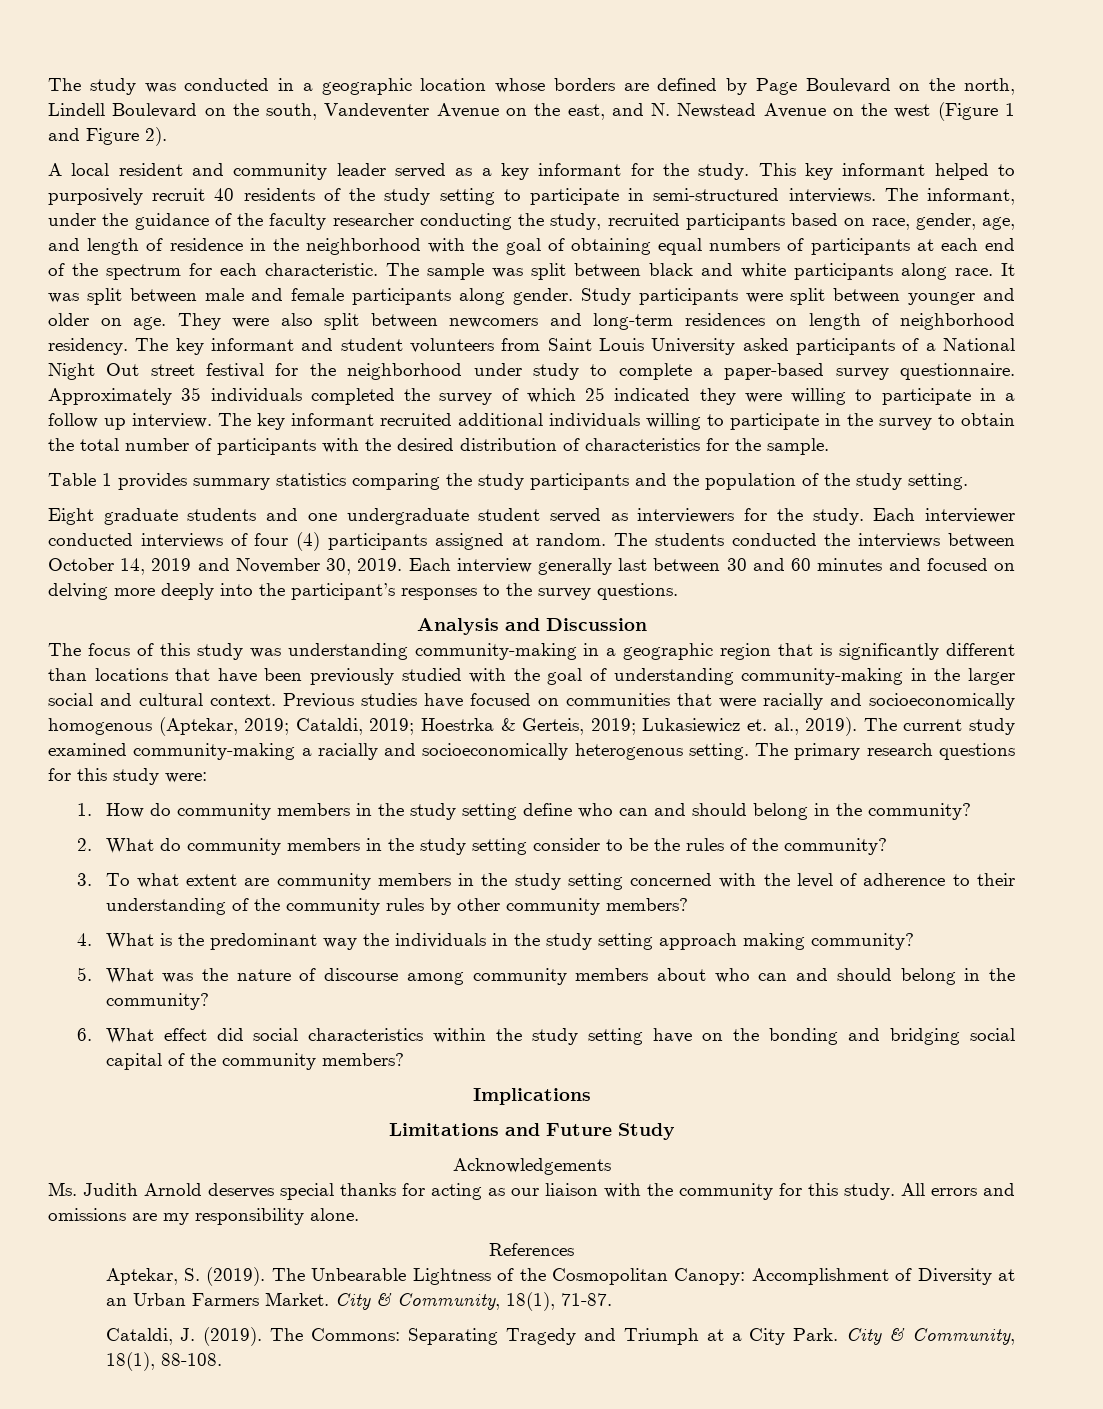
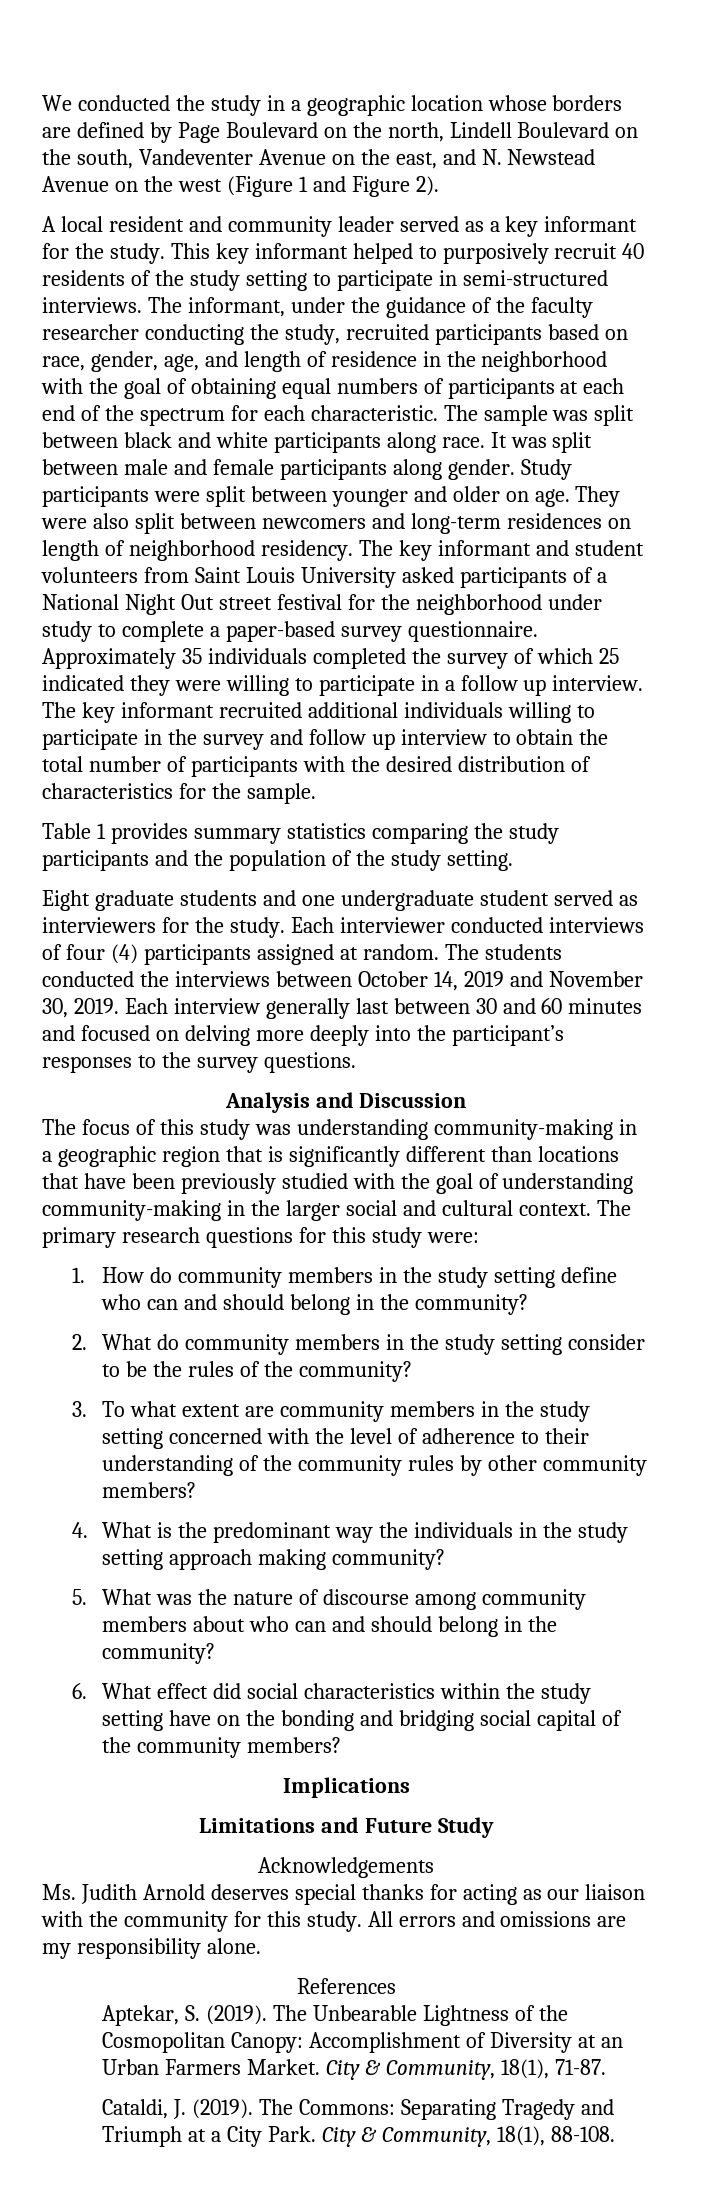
[48,78,270,95] The study was conducted -> [42,95,261,116] We conducted the study
(932, 424) none -> [269,729,487,750] and follow up interview
[283,693,1015,710] [48,717,1016,736] [48,743,749,760] Previous studies have focused on communities that were racially and socioeconomically homogenous (Aptekar, 2019; Cataldi, 2019; Hoestrka & Gerteis, 2019; Lukasiewicz et. al., 2019). The current study examined community-making a racially and socioeconomically heterogenous setting. -> (591, 1209) none

